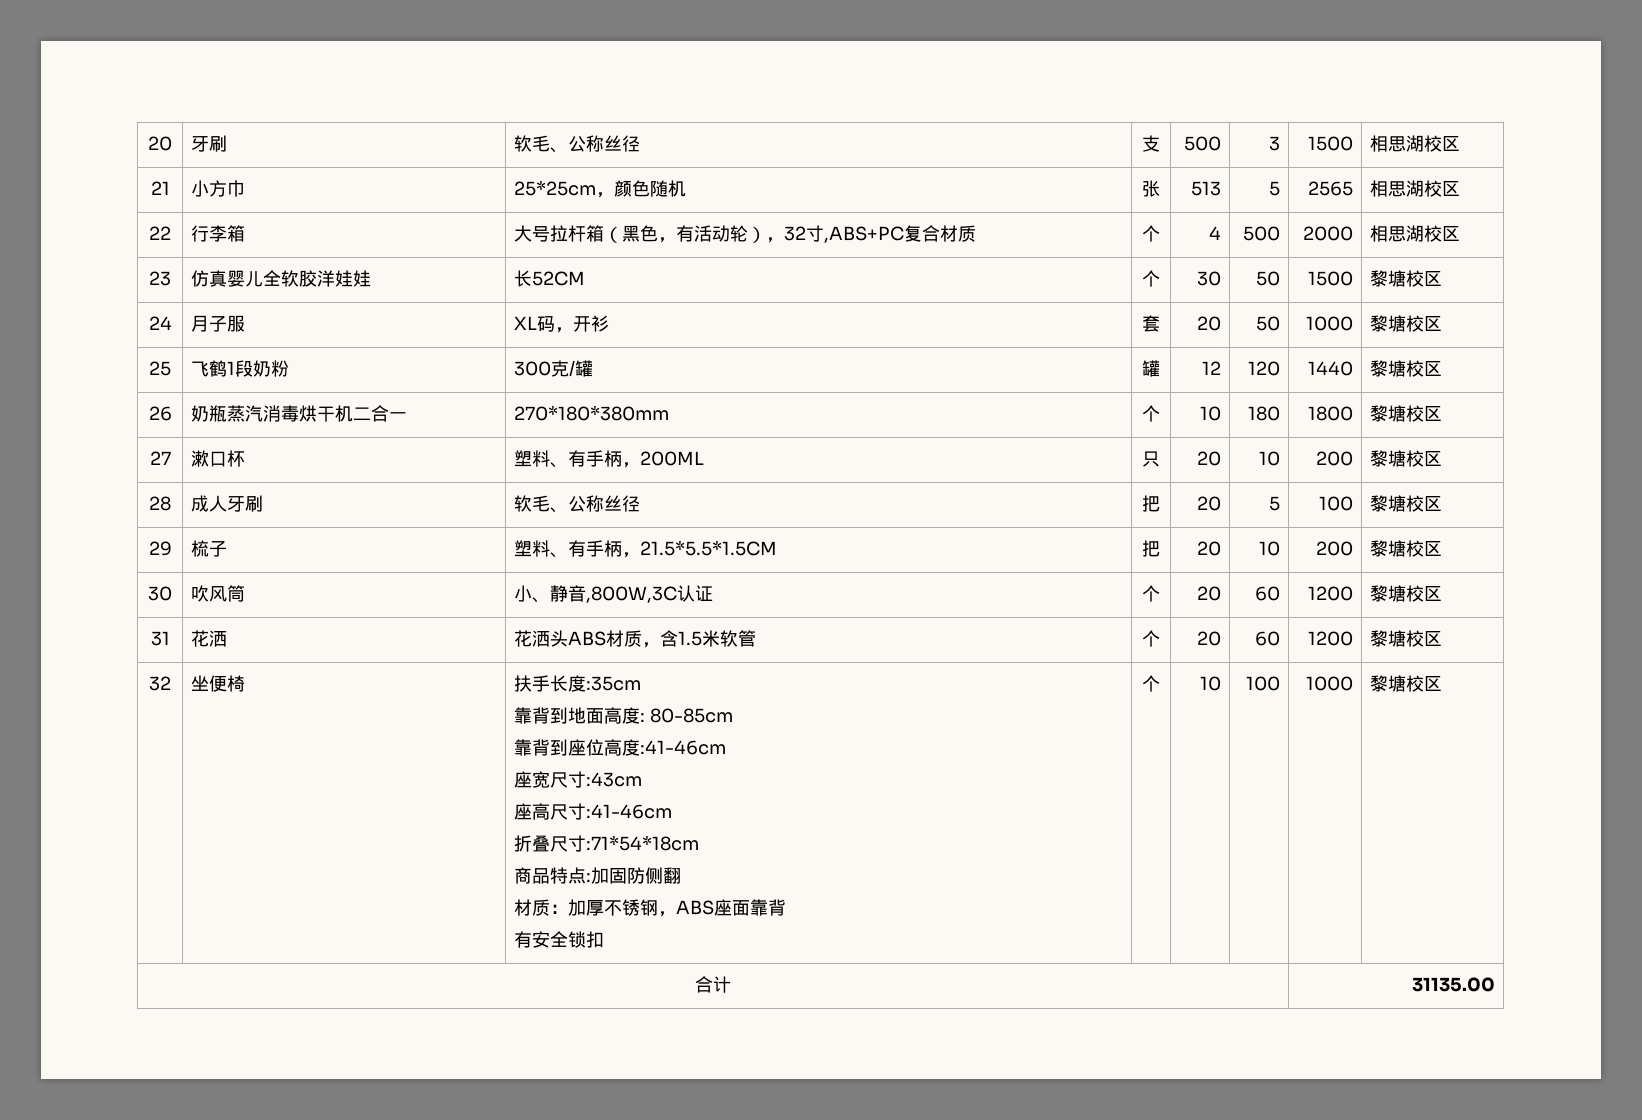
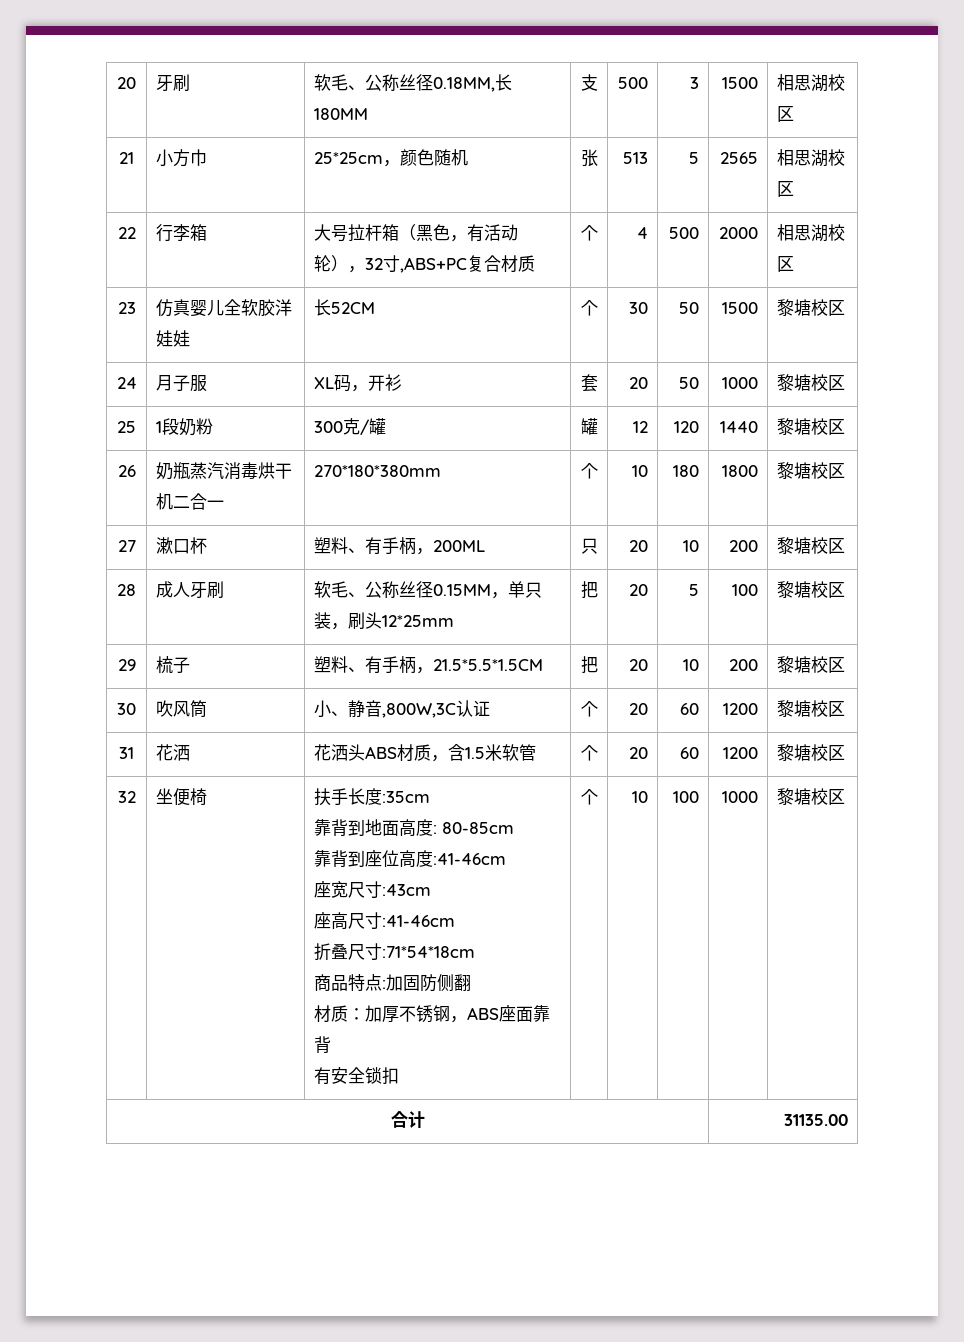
(640, 143) none -> [432,74,512,92] [313,108,368,120] 0.18MM,长180MM
[190,360,227,377] 飞鹤 -> (136, 427) none
(640, 503) none -> [432,581,542,599] [313,612,454,630] 0.15MM，单只装，刷头12*25mm

